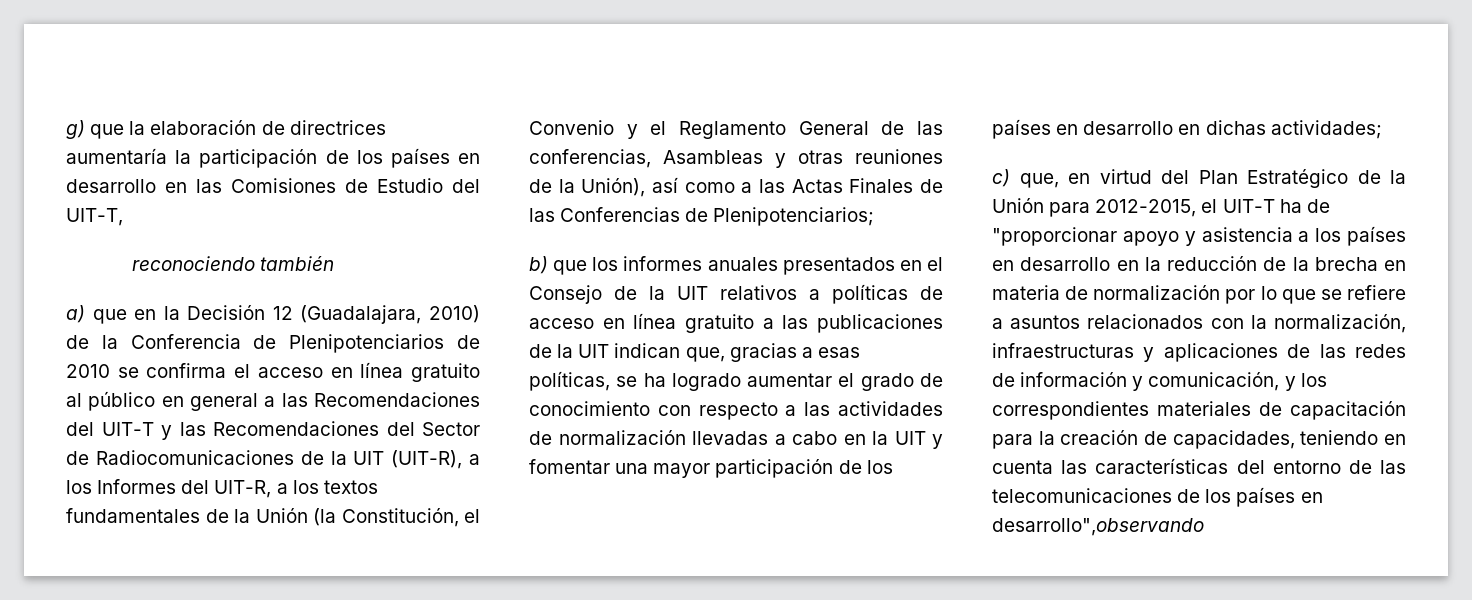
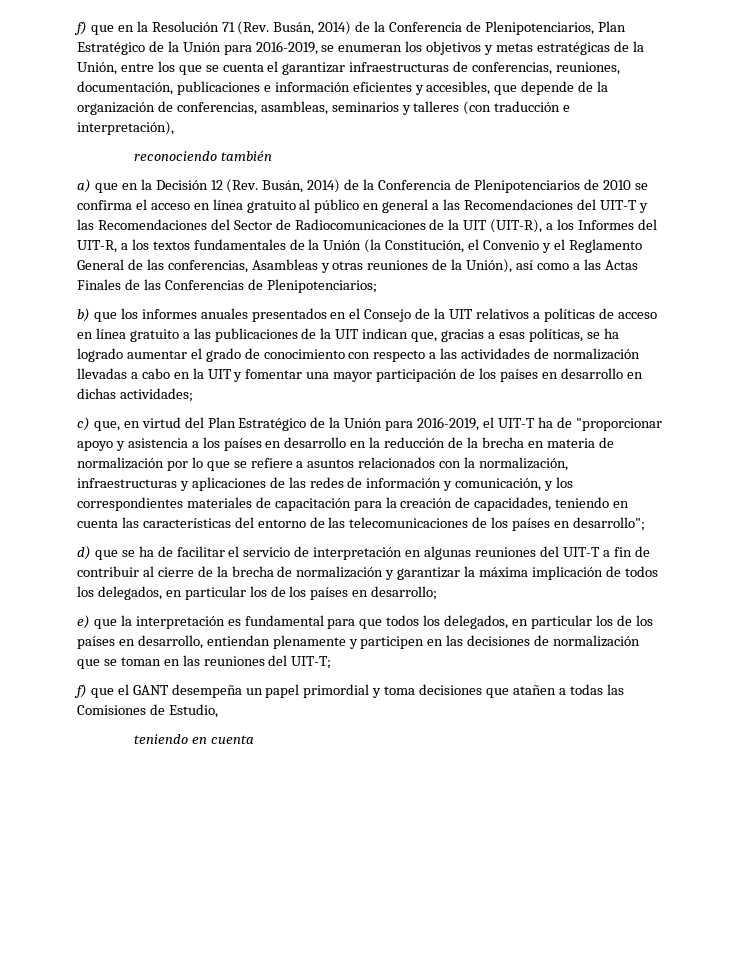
[66,120,386,139] [66,148,481,168] [66,178,480,193] [66,208,123,226] g) que la elaboración de directrices aumentaría la participación de los países en desarrollo en las Comisiones de Estudio del UIT-T, -> [74,21,626,35] [77,41,644,55] [77,61,621,75] [77,81,609,95] [77,101,571,115] [77,121,174,135] f) que en la Resolución 71 (Rev. Busán, 2014) de la Conferencia de Plenipotenciarios, Plan Estratégico de la Unión para 2016-2019, se enumeran los objetivos y metas estratégicas de la Unión, entre los que se cuenta el garantizar infraestructuras de conferencias, reuniones, documentación, publicaciones e información eficientes y accesibles, que depende de la organización de conferencias, asambleas, seminarios y talleres (con traducción e interpretación),
[300,305,480,324] (Guadalajara, 2010) -> [226,179,341,193] (Rev. Busán, 2014)
[1095,199,1197,217] 2012-2015, -> [417,417,480,431] 2016-2019,
[992,518,1204,536] desarrollo",observando -> [572,517,645,531] [77,546,650,560] [77,566,658,580] [77,586,438,600] [77,615,653,629] [77,635,641,649] [77,655,332,669] [74,684,624,698] [77,704,218,718] [134,734,255,744] desarrollo"; // d) que se ha de facilitar el servicio de interpretación en algunas reuniones del UIT-T a fin de contribuir al cierre de la brecha de normalización y garantizar la máxima implicación de todos los delegados, en particular los de los países en desarrollo; // e) que la interpretación es fundamental para que todos los delegados, en particular los de los países en desarrollo, entiendan plenamente y participen en las decisiones de normalización que se toman en las reuniones del UIT-T; // f) que el GANT desempeña un papel primordial y toma decisiones que atañen a todas las Comisiones de Estudio, // teniendo en cuenta

